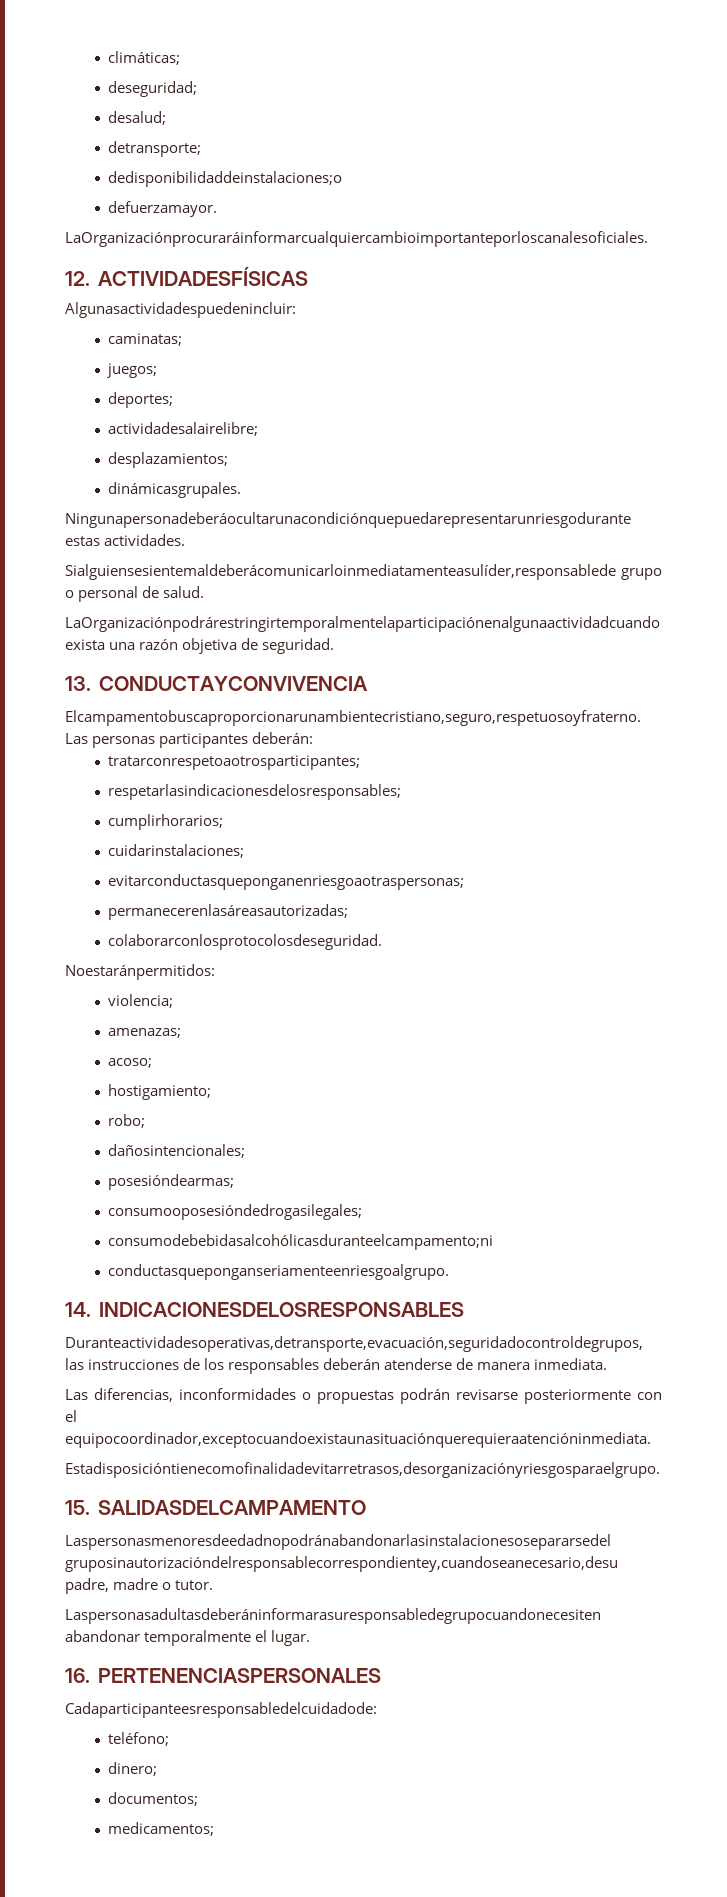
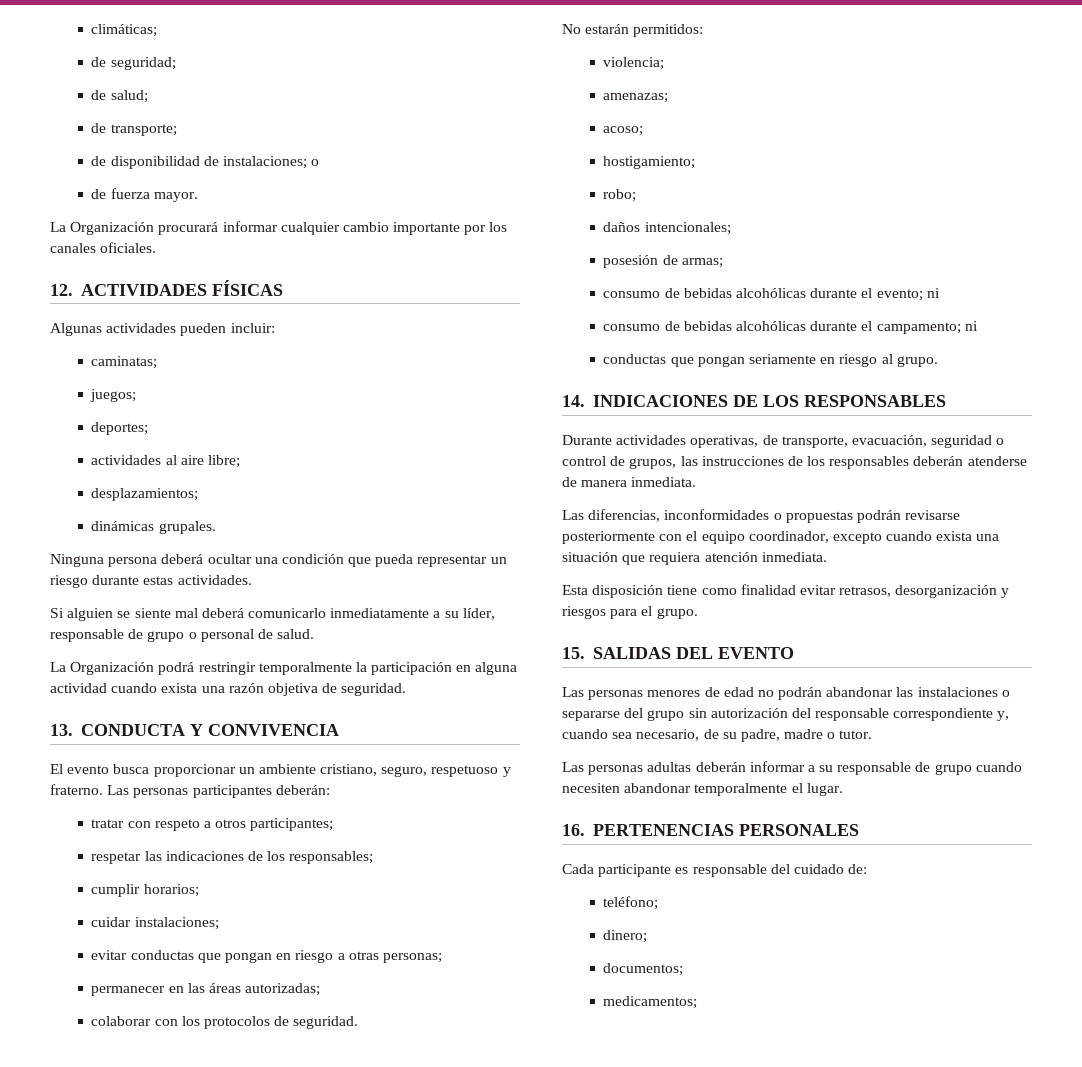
[108,81,198,97] [108,111,167,125] [108,141,202,157] [108,171,343,187] [108,201,218,217] [65,231,648,247] [65,266,308,286] [65,302,296,318] [108,333,183,346] [107,363,158,378] [108,392,174,408] [108,422,259,436] [108,452,229,468] [108,482,242,498] [65,512,631,528] [65,534,186,546] [65,564,616,580] deseguridad; // desalud; // detransporte; // dedisponibilidaddeinstalaciones;o // defuerzamayor. // LaOrganizaciónprocuraráinformarcualquiercambioimportanteporloscanalesoficiales. // 12. ACTIVIDADESFÍSICAS // Algunasactividadespuedenincluir: // caminatas; // juegos; // deportes; // actividadesalairelibre; // desplazamientos; // dinámicasgrupales. // Ningunapersonadeberáocultarunacondiciónquepuedarepresentarunriesgodurante estas actividades. // Sialguiensesientemaldeberácomunicarloinmediatamenteasulíder,responsablede -> [91,57,176,70] [91,90,148,103] [91,123,177,136] [91,156,320,169] [91,188,198,202] [50,221,508,235] [50,242,157,253] [50,280,283,296] [50,323,275,336] [91,356,158,369] [90,389,137,402] [91,422,149,435] [91,455,241,468] [91,488,199,501] [91,521,216,534] [50,554,507,567] [50,575,252,588] [50,608,495,621] [50,629,144,642] de seguridad; // de salud; // de transporte; // de disponibilidad de instalaciones; o // de fuerza mayor. // La Organización procurará informar cualquier cambio importante por los canales oficiales. // 12. ACTIVIDADES FÍSICAS // Algunas actividades pueden incluir: // caminatas; // juegos; // deportes; // actividades al aire libre; // desplazamientos; // dinámicas grupales. // Ninguna persona deberá ocultar una condición que pueda representar un riesgo durante estas actividades. // Si alguien se siente mal deberá comunicarlo inmediatamente a su líder, responsable de
[65,616,660,632] LaOrganizaciónpodrárestringirtemporalmentelaparticipaciónenalgunaactividadcuando -> [50,662,518,675] [50,683,158,693] La Organización podrá restringir temporalmente la participación en alguna actividad cuando
[98,676,368,691] [65,710,641,726] [65,732,314,748] [108,755,361,770] [108,784,402,800] [108,814,224,830] [108,844,245,858] [108,874,465,890] [108,904,349,920] [108,934,383,950] [65,964,215,980] CONDUCTAYCONVIVENCIA // Elcampamentobuscaproporcionarunambientecristiano,seguro,respetuosoyfraterno. Las personas participantes deberán: // tratarconrespetoaotrosparticipantes; // respetarlasindicacionesdelosresponsables; // cumplirhorarios; // cuidarinstalaciones; // evitarconductasqueponganenriesgoaotraspersonas; // permanecerenlasáreasautorizadas; // colaborarconlosprotocolosdeseguridad. // Noestaránpermitidos: -> [80,724,339,736] [50,764,511,777] [50,784,330,798] [91,818,334,831] [91,851,374,864] [91,884,199,897] [91,917,219,930] [91,950,442,963] [91,983,321,996] [91,1016,359,1029] [562,24,704,37] CONDUCTA Y CONVIVENCIA // El evento busca proporcionar un ambiente cristiano, seguro, respetuoso y fraterno. Las personas participantes deberán: // tratar con respeto a otros participantes; // respetar las indicaciones de los responsables; // cumplir horarios; // cuidar instalaciones; // evitar conductas que pongan en riesgo a otras personas; // permanecer en las áreas autorizadas; // colaborar con los protocolos de seguridad. // No estarán permitidos:
[108,1144,246,1158] [108,1174,235,1190] [108,1204,363,1220] [108,1234,494,1250] [108,1264,450,1280] [65,1302,464,1317] [65,1336,643,1352] dañosintencionales; // posesióndearmas; // consumooposesióndedrogasilegales; // consumodebebidasalcohólicasduranteelcampamento;ni // conductasqueponganseriamenteenriesgoalgrupo. // 14. INDICACIONESDELOSRESPONSABLES // Duranteactividadesoperativas,detransporte,evacuación,seguridadocontroldegrupos, -> [603,222,731,235] [603,255,723,268] [603,288,940,301] [603,321,978,334] [603,354,938,367] [562,395,946,407] [562,435,1005,448] [562,456,677,469] daños intencionales; // posesión de armas; // consumo de bebidas alcohólicas durante el evento; ni // consumo de bebidas alcohólicas durante el campamento; ni // conductas que pongan seriamente en riesgo al grupo. // 14. INDICACIONES DE LOS RESPONSABLES // Durante actividades operativas, de transporte, evacuación, seguridad o control de grupos,
[65,1432,651,1448] [65,1462,660,1478] [65,1500,366,1515] [65,1534,611,1550] [65,1556,618,1572] [65,1578,214,1594] [65,1608,601,1624] equipocoordinador,exceptocuandoexistaunasituaciónquerequieraatencióninmediata. // Estadisposicióntienecomofinalidadevitarretrasos,desorganizaciónyriesgosparaelgrupo. // 15. SALIDASDELCAMPAMENTO // Laspersonasmenoresdeedadnopodránabandonarlasinstalacionesosepararsedel gruposinautorizacióndelresponsablecorrespondientey,cuandoseanecesario,desu padre, madre o tutor. // Laspersonasadultasdeberáninformarasuresponsabledegrupocuandonecesiten -> [701,531,1000,544] [562,552,827,565] [562,584,1010,598] [562,606,698,619] [562,647,794,659] [562,687,1010,700] [562,708,1010,721] [562,729,873,742] [562,761,1022,775] [562,783,620,793] equipo coordinador, excepto cuando exista una situación que requiera atención inmediata. // Esta disposición tiene como finalidad evitar retrasos, desorganización y riesgos para el grupo. // 15. SALIDAS DEL EVENTO // Las personas menores de edad no podrán abandonar las instalaciones o separarse del grupo sin autorización del responsable correspondiente y, cuando sea necesario, de su padre, madre o tutor. // Las personas adultas deberán informar a su responsable de grupo cuando necesiten
[97,1668,381,1683] [65,1702,377,1718] PERTENENCIASPERSONALES // Cadaparticipanteesresponsabledelcuidadode: -> [592,824,859,836] [562,864,868,877] PERTENENCIAS PERSONALES // Cada participante es responsable del cuidado de:

